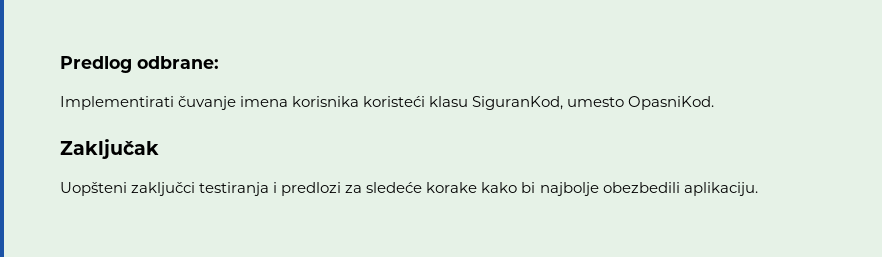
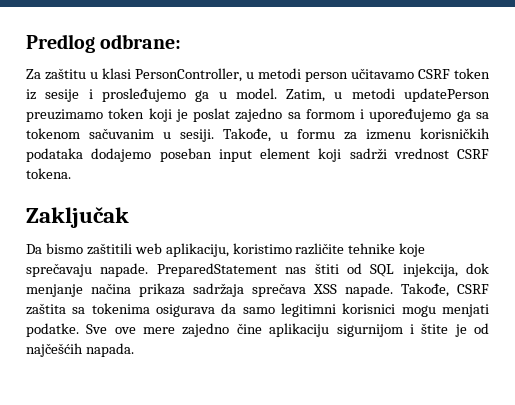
[60,96,715,110] [60,139,159,159] [60,182,758,196] Implementirati čuvanje imena korisnika koristeći klasu SiguranKod, umesto OpasniKod. // Zaključak // Uopšteni zaključci testiranja i predlozi za sledeće korake kako bi najbolje obezbedili aplikaciju. -> [26,68,490,82] [26,88,491,102] [26,108,489,122] [26,128,490,142] [26,148,489,162] [26,168,71,179] [26,207,129,228] [26,243,426,257] [26,263,489,277] [26,283,489,297] [26,303,489,317] [26,323,490,337] [26,343,134,357] Za zaštitu u klasi PersonController, u metodi person učitavamo CSRF token iz sesije i prosleđujemo ga u model. Zatim, u metodi updatePerson preuzimamo token koji je poslat zajedno sa formom i upoređujemo ga sa tokenom sačuvanim u sesiji. Takođe, u formu za izmenu korisničkih podataka dodajemo poseban input element koji sadrži vrednost CSRF tokena. // Zaključak // Da bismo zaštitili web aplikaciju, koristimo različite tehnike koje sprečavaju napade. PreparedStatement nas štiti od SQL injekcija, dok menjanje načina prikaza sadržaja sprečava XSS napade. Takođe, CSRF zaštita sa tokenima osigurava da samo legitimni korisnici mogu menjati podatke. Sve ove mere zajedno čine aplikaciju sigurnijom i štite je od najčešćih napada.

